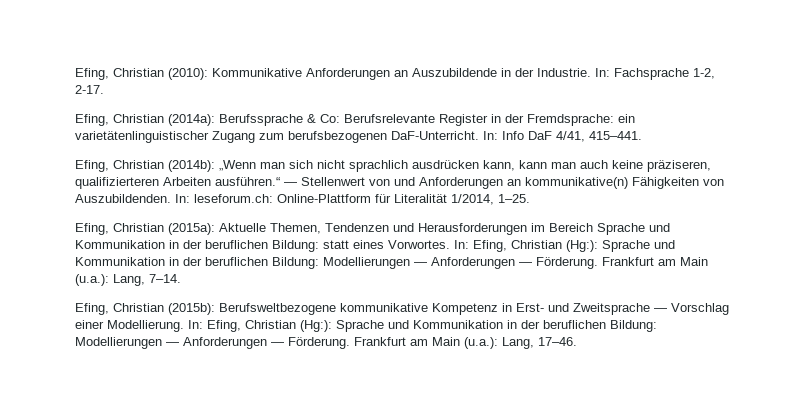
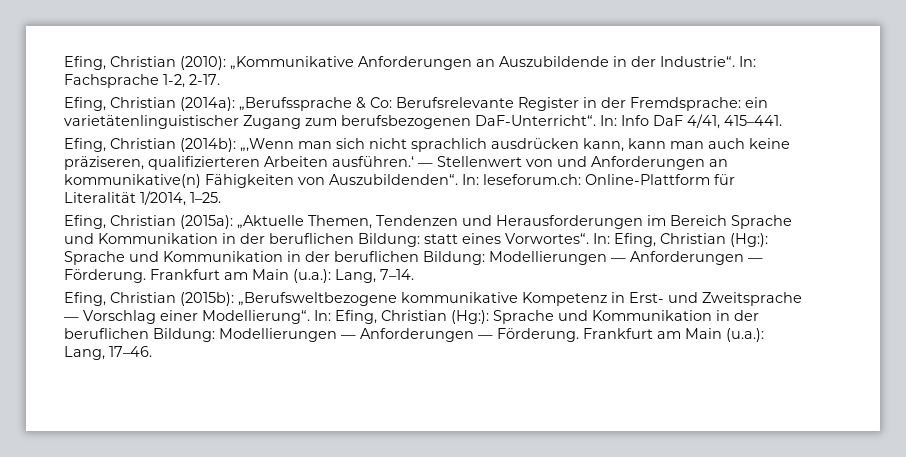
[212,68,303,77] Kommunikative -> [229,56,354,70] „Kommunikative
[537,68,592,77] Industrie. -> [659,56,735,67] Industrie“.
[219,114,304,126] Berufssprache -> [238,97,352,111] „Berufssprache
[391,131,480,140] DaF-Unterricht. -> [474,115,596,126] DaF-Unterricht“.
[219,160,257,171] „Wenn -> [239,138,294,152] „‚Wenn
[215,177,281,186] ausführen.“ -> [331,156,414,167] ausführen.‘
[75,194,172,203] Auszubildenden. -> [328,174,458,185] Auszubildenden“.
[219,223,267,232] Aktuelle -> [236,215,304,229] „Aktuelle
[388,240,451,249] Vorwortes. -> [504,233,589,244] Vorwortes“.
[219,303,337,315] Berufsweltbezogene -> [237,292,397,306] „Berufsweltbezogene
[107,320,185,332] Modellierung. -> [201,310,310,324] Modellierung“.

